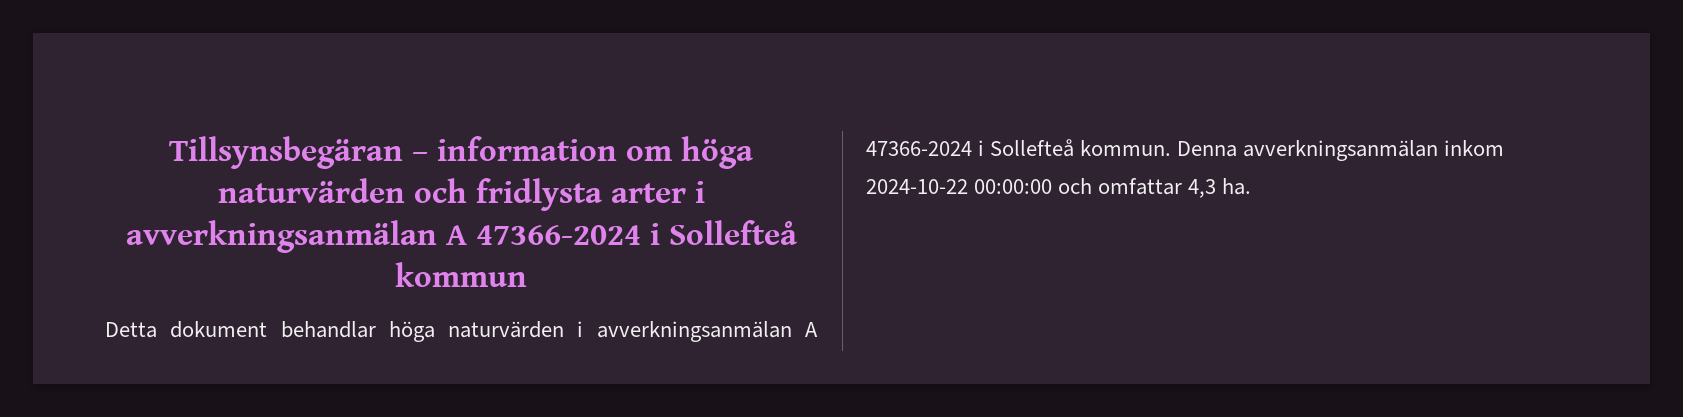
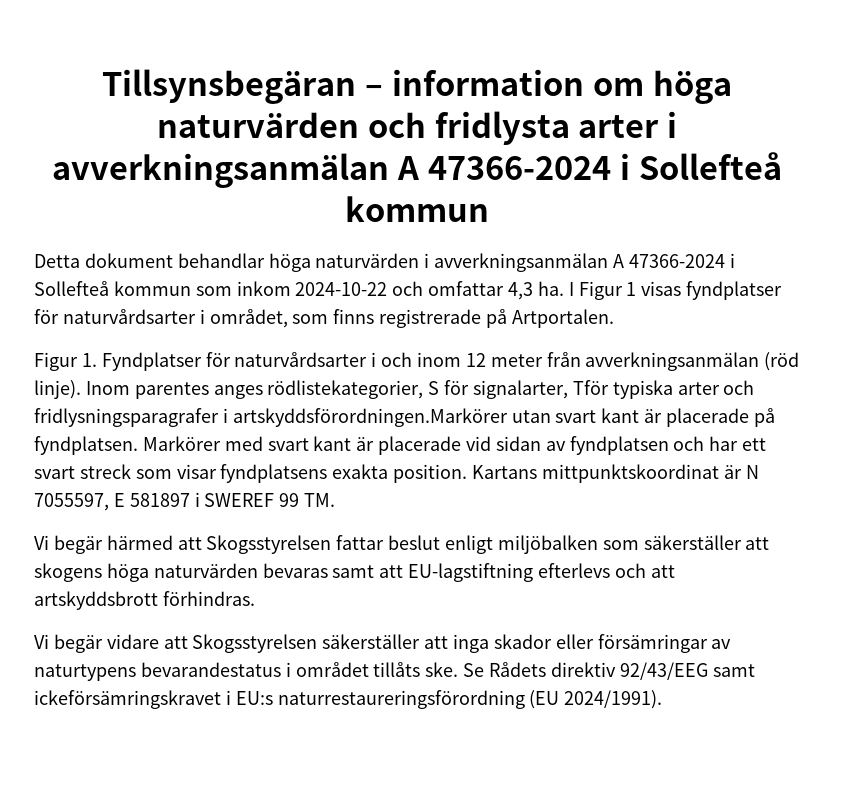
[1080,140,1439,161] kommun. Denna avverkningsanmälan -> [113,281,232,296] kommun som
[974,179,1053,194] 00:00:00 -> (388, 289) none
(1252, 186) none -> [568,281,783,300] [34,309,614,328] [34,352,800,371] [34,380,755,399] [34,408,775,427] [34,436,767,455] [34,464,759,483] [34,492,336,511] [34,535,770,554] [34,563,675,582] [34,591,255,610] [34,634,732,653] [34,662,755,681] [34,690,663,709] I Figur 1 visas fyndplatser för naturvårdsarter i området, som finns registrerade på Artportalen. // Figur 1. Fyndplatser för naturvårdsarter i och inom 12 meter från avverkningsanmälan (röd linje). Inom parentes anges rödlistekategorier, S för signalarter, Tför typiska arter och fridlysningsparagrafer i artskyddsförordningen.Markörer utan svart kant är placerade på fyndplatsen. Markörer med svart kant är placerade vid sidan av fyndplatsen och har ett svart streck som visar fyndplatsens exakta position. Kartans mittpunktskoordinat är N 7055597, E 581897 i SWEREF 99 TM. // Vi begär härmed att Skogsstyrelsen fattar beslut enligt miljöbalken som säkerställer att skogens höga naturvärden bevaras samt att EU-lagstiftning efterlevs och att artskyddsbrott förhindras. // Vi begär vidare att Skogsstyrelsen säkerställer att inga skador eller försämringar av naturtypens bevarandestatus i området tillåts ske. Se Rådets direktiv 92/43/EEG samt ickeförsämringskravet i EU:s naturrestaureringsförordning (EU 2024/1991).

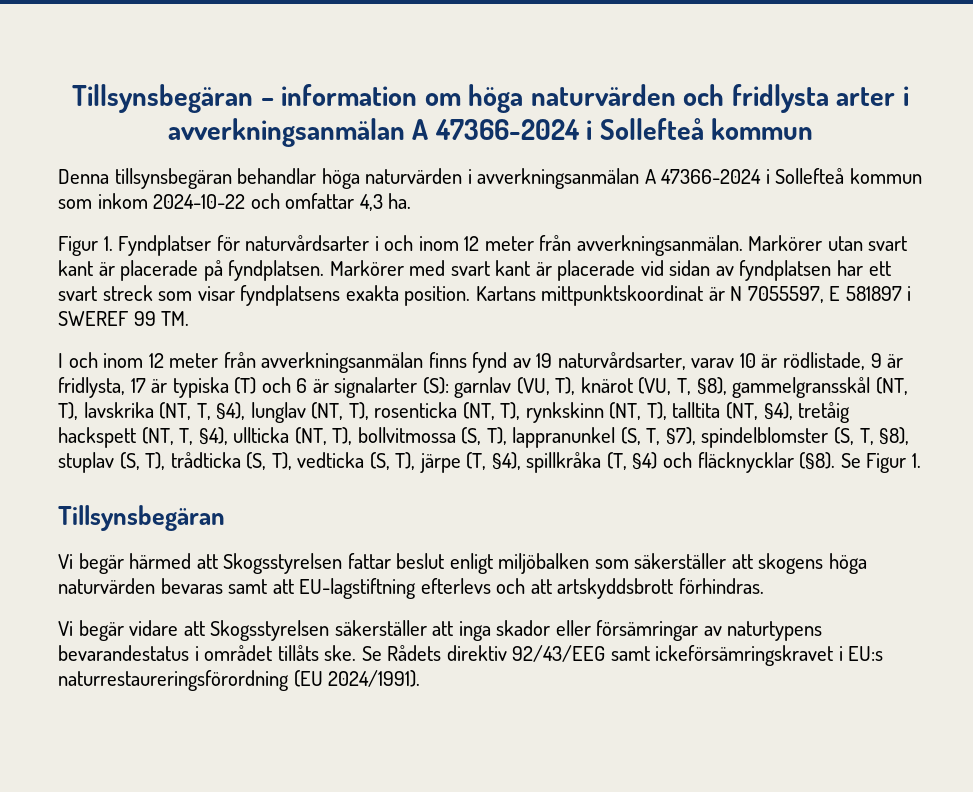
[34,253,173,268] Detta dokument -> [58,168,232,189] Denna tillsynsbegäran
[568,281,783,300] [34,309,614,328] I Figur 1 visas fyndplatser för naturvårdsarter i området, som finns registrerade på Artportalen. -> (412, 201) none
[585,352,800,371] [34,380,755,399] [34,408,508,427] avverkningsanmälan (röd linje). Inom parentes anges rödlistekategorier, S för signalarter, Tför typiska arter och fridlysningsparagrafer i artskyddsförordningen.Markörer -> [576,235,823,256] avverkningsanmälan. Markörer
[673,436,705,451] och -> (832, 270) none
(336, 500) none -> [58,352,904,373] [58,377,908,398] [58,402,851,423] [58,427,910,448] [58,452,921,473] [58,505,225,531] // I och inom 12 meter från avverkningsanmälan finns fynd av 19 naturvårdsarter, varav 10 är rödlistade, 9 är fridlysta, 17 är typiska (T) och 6 är signalarter (S): garnlav (VU, T), knärot (VU, T, §8), gammelgransskål (NT, T), lavskrika (NT, T, §4), lunglav (NT, T), rosenticka (NT, T), rynkskinn (NT, T), talltita (NT, §4), tretåig hackspett (NT, T, §4), ullticka (NT, T), bollvitmossa (S, T), lappranunkel (S, T, §7), spindelblomster (S, T, §8), stuplav (S, T), trådticka (S, T), vedticka (S, T), järpe (T, §4), spillkråka (T, §4) och fläcknycklar (§8). Se Figur 1. // Tillsynsbegäran

